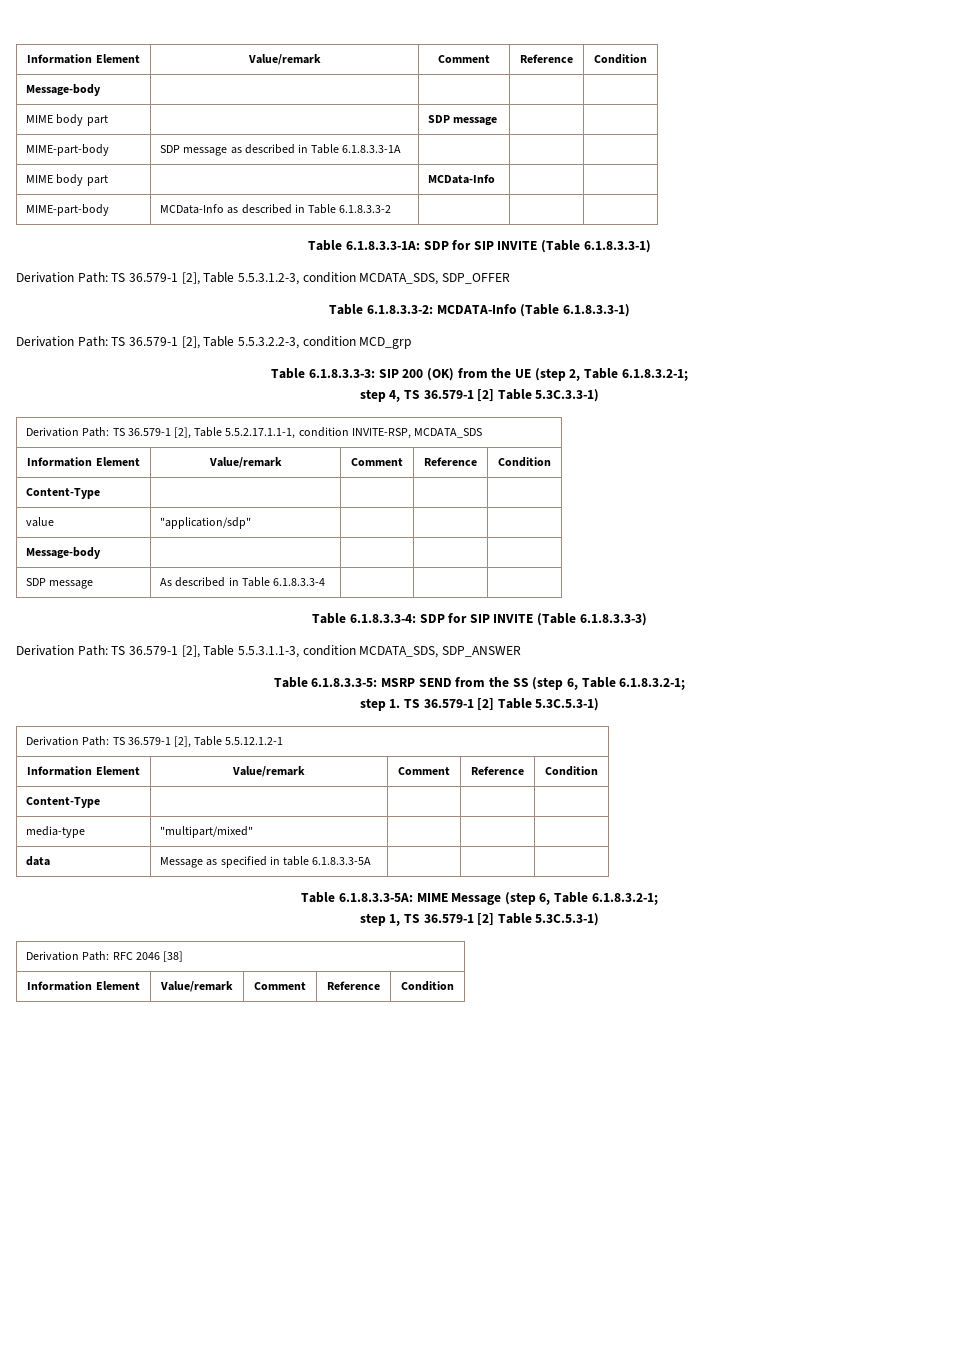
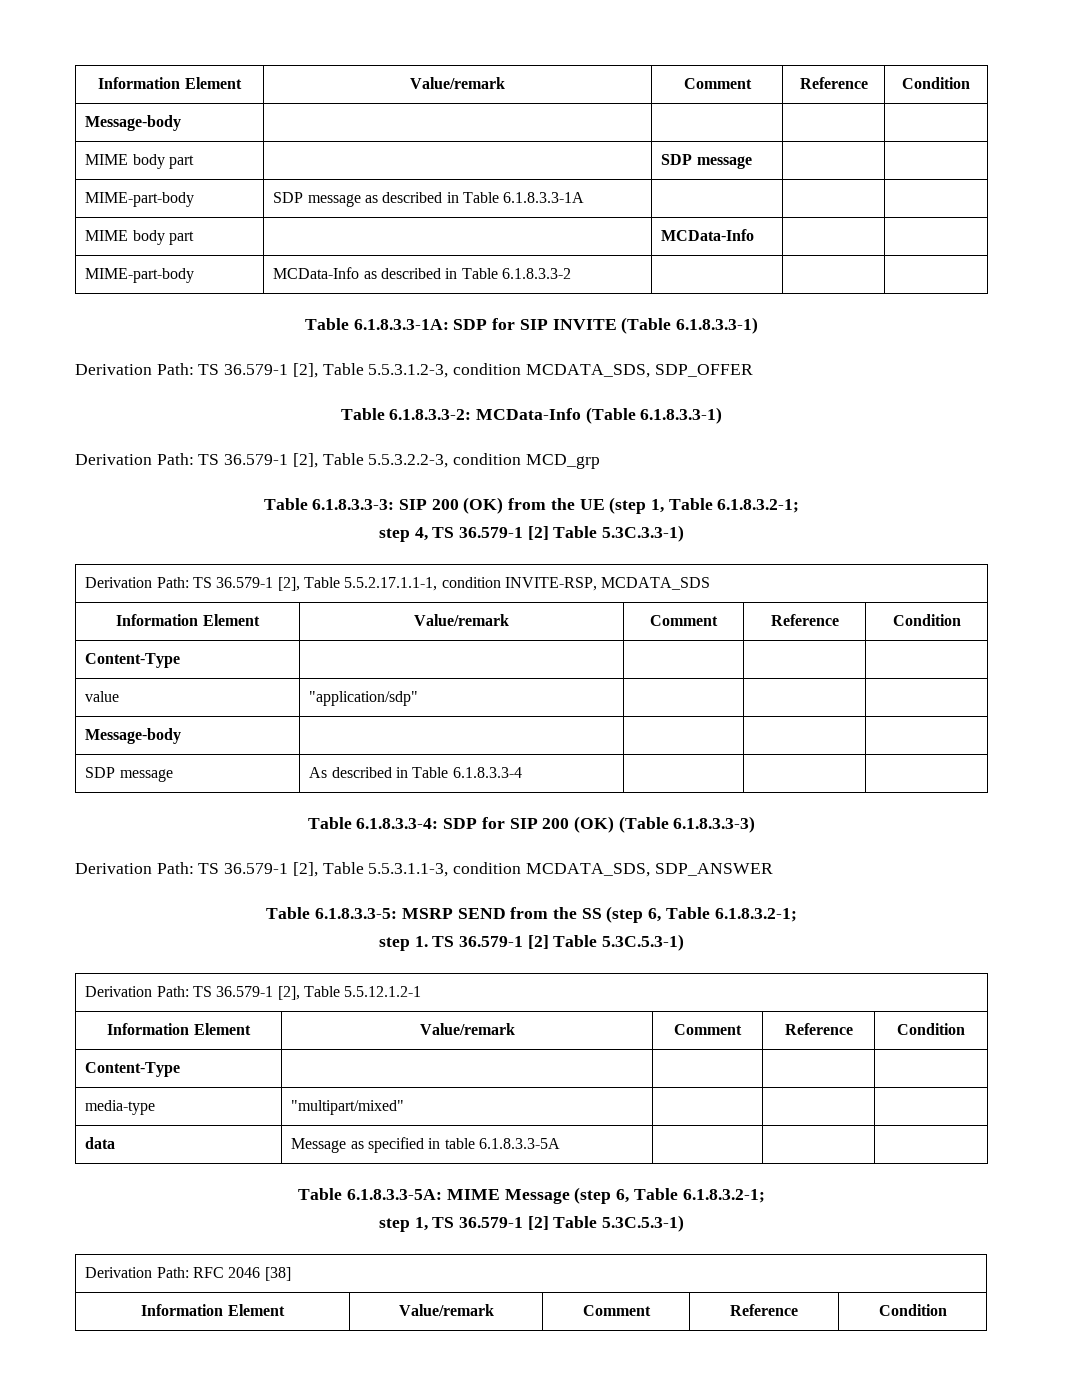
[436,304,517,314] MCDATA-Info -> [476,408,581,420] MCData-Info
[569,369,581,381] 2, -> [651,499,665,513] 1,
[493,614,534,623] INVITE -> [542,816,614,833] 200 (OK)

